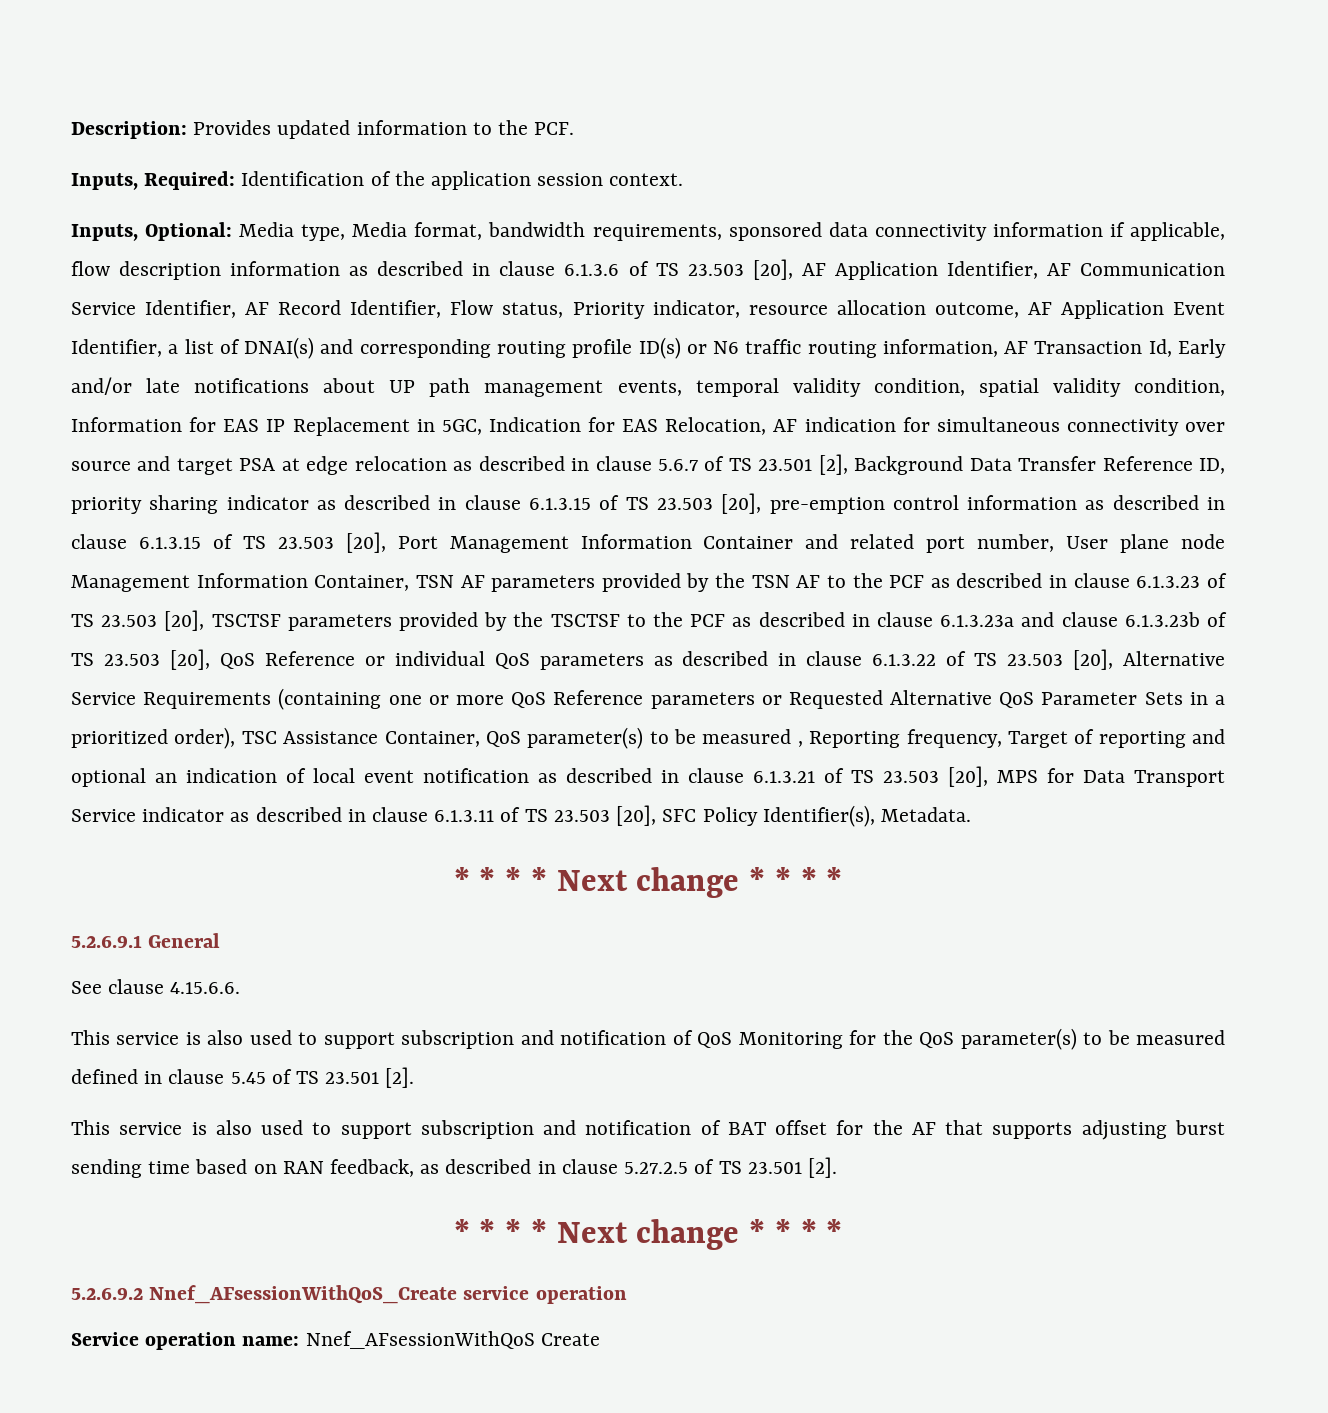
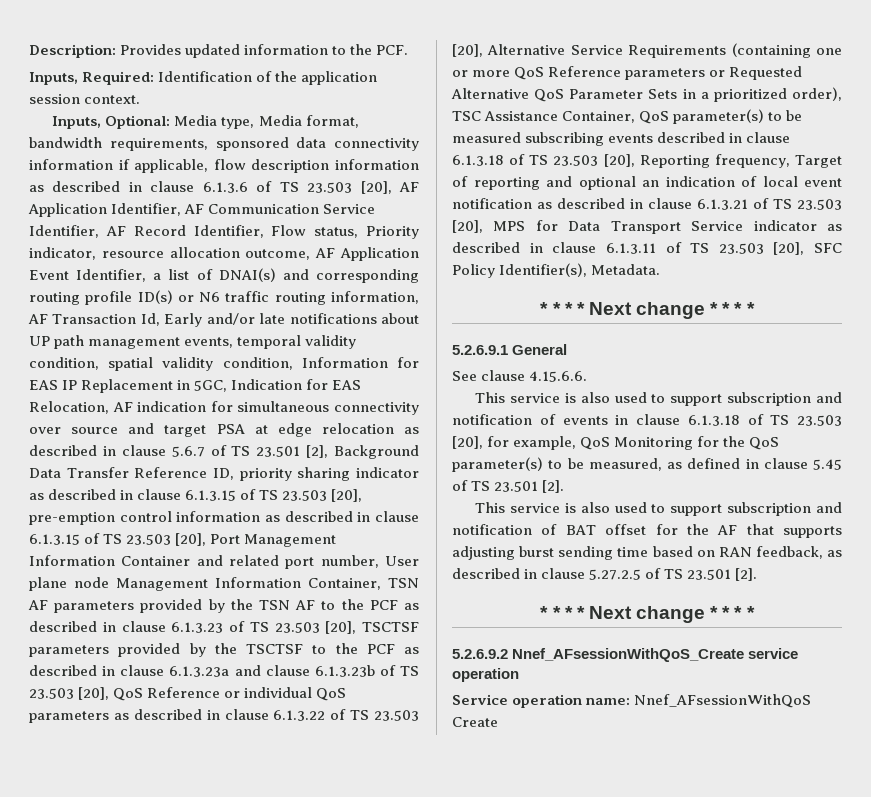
[797,741,803,747] , -> [525,132,791,146] [452,154,635,167] subscribing events described in clause 6.1.3.18 of TS 23.503 [20],
(693, 1037) none -> [562,414,842,426] [452,436,577,450] events in clause 6.1.3.18 of TS 23.503 [20], for example,
[1136,1030,1226,1045] measured -> [588,458,682,471] measured, as

